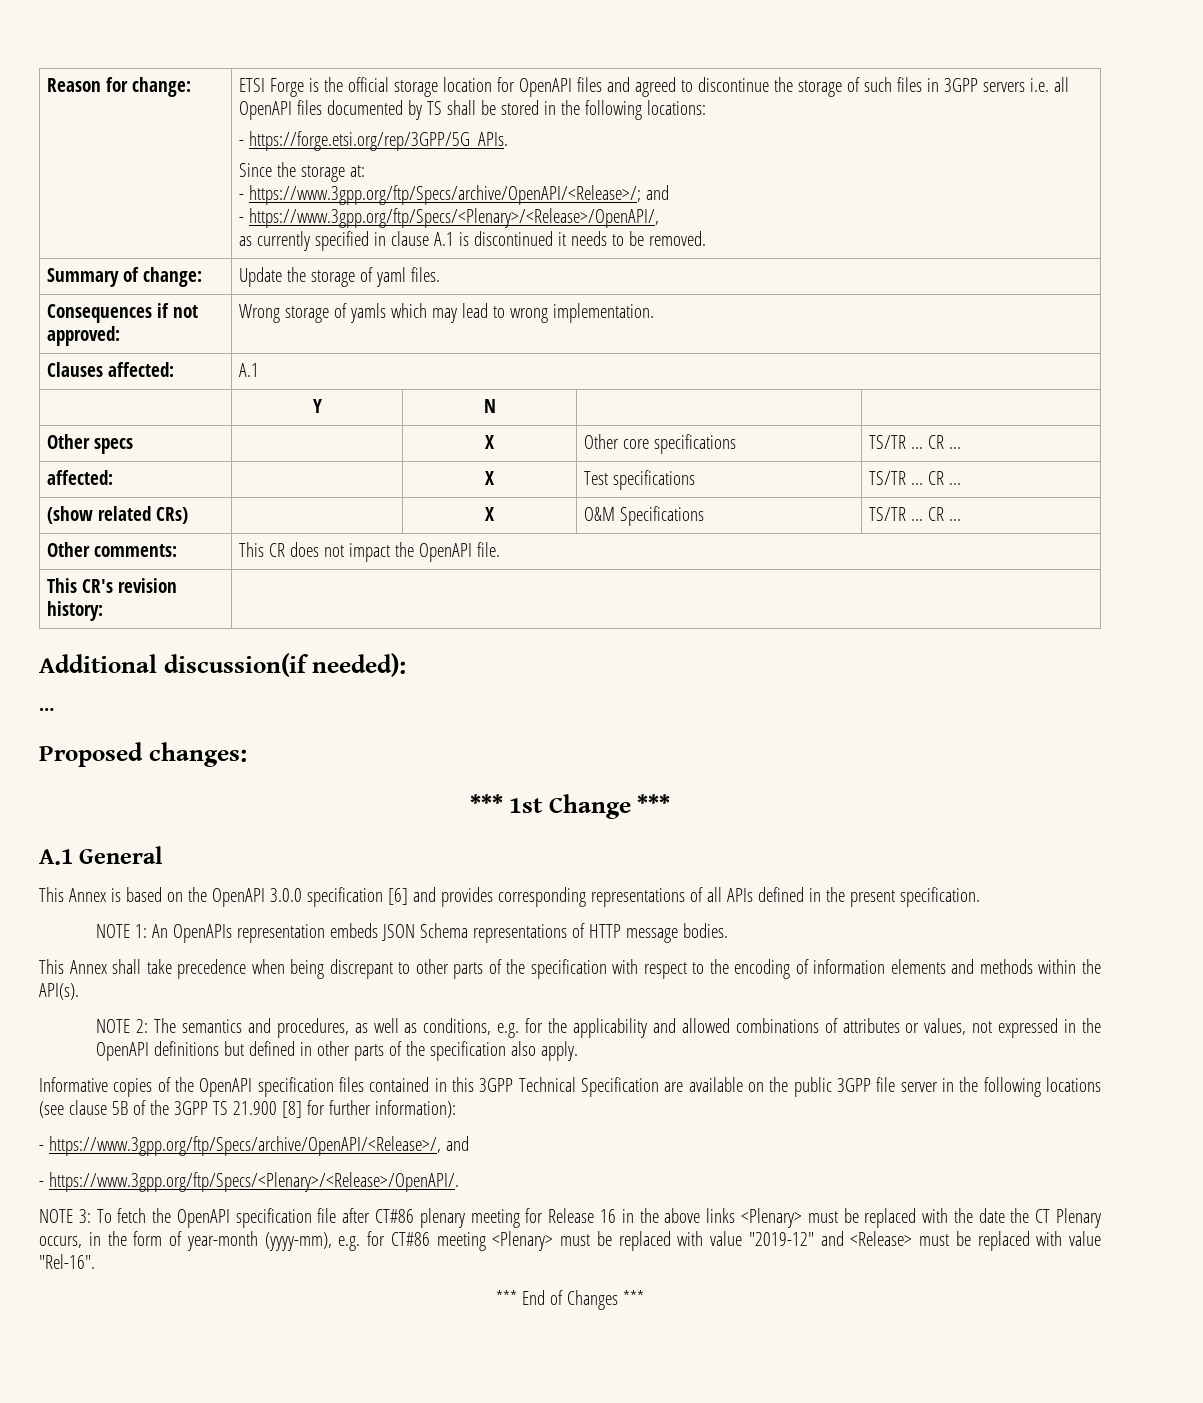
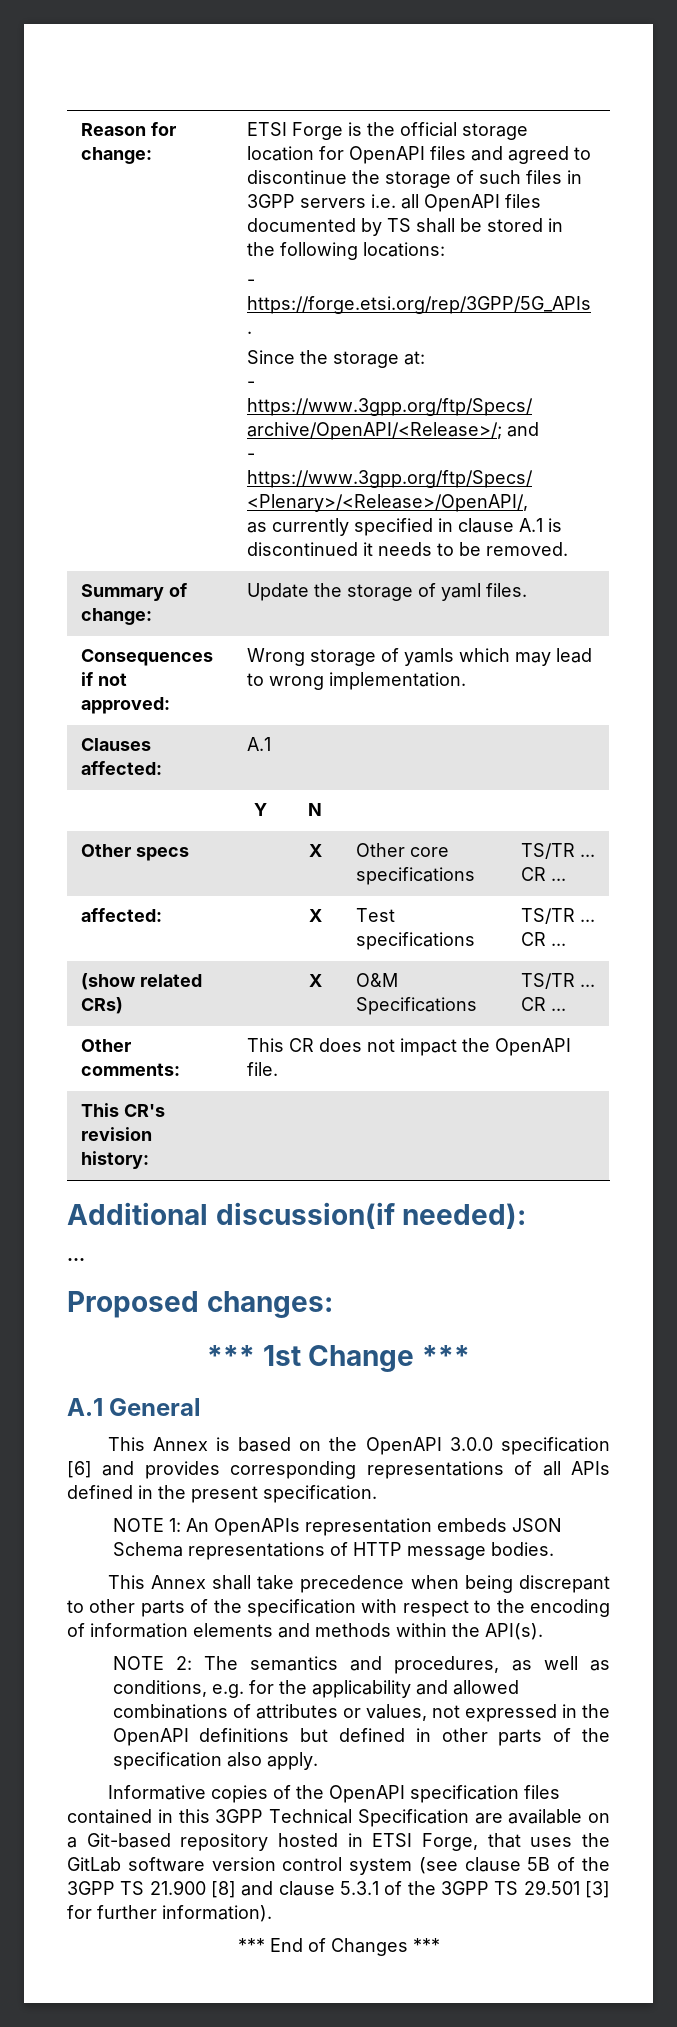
[769,1077,1101,1097] the public 3GPP file server in the following locations -> [67,1833,611,1851] [67,1857,413,1875] a Git-based repository hosted in ETSI Forge, that uses the GitLab software version control system
[306,1100,456,1118] [39,1136,469,1156] [39,1172,459,1192] [39,1208,1101,1228] [39,1231,1101,1251] [39,1254,95,1269] for further information): // - https://www.3gpp.org/ftp/Specs/archive/OpenAPI/<Release>/, and // - https://www.3gpp.org/ftp/Specs/<Plenary>/<Release>/OpenAPI/. // NOTE 3: To fetch the OpenAPI specification file after CT#86 plenary meeting for Release 16 in the above links <Plenary> must be replaced with the date the CT Plenary occurs, in the form of year-month (yyyy-mm), e.g. for CT#86 meeting <Plenary> must be replaced with value "2019-12" and <Release> must be replaced with value "Rel-16". -> [241,1880,610,1898] [67,1905,272,1922] and clause 5.3.1 of the 3GPP TS 29.501 [3] for further information).

